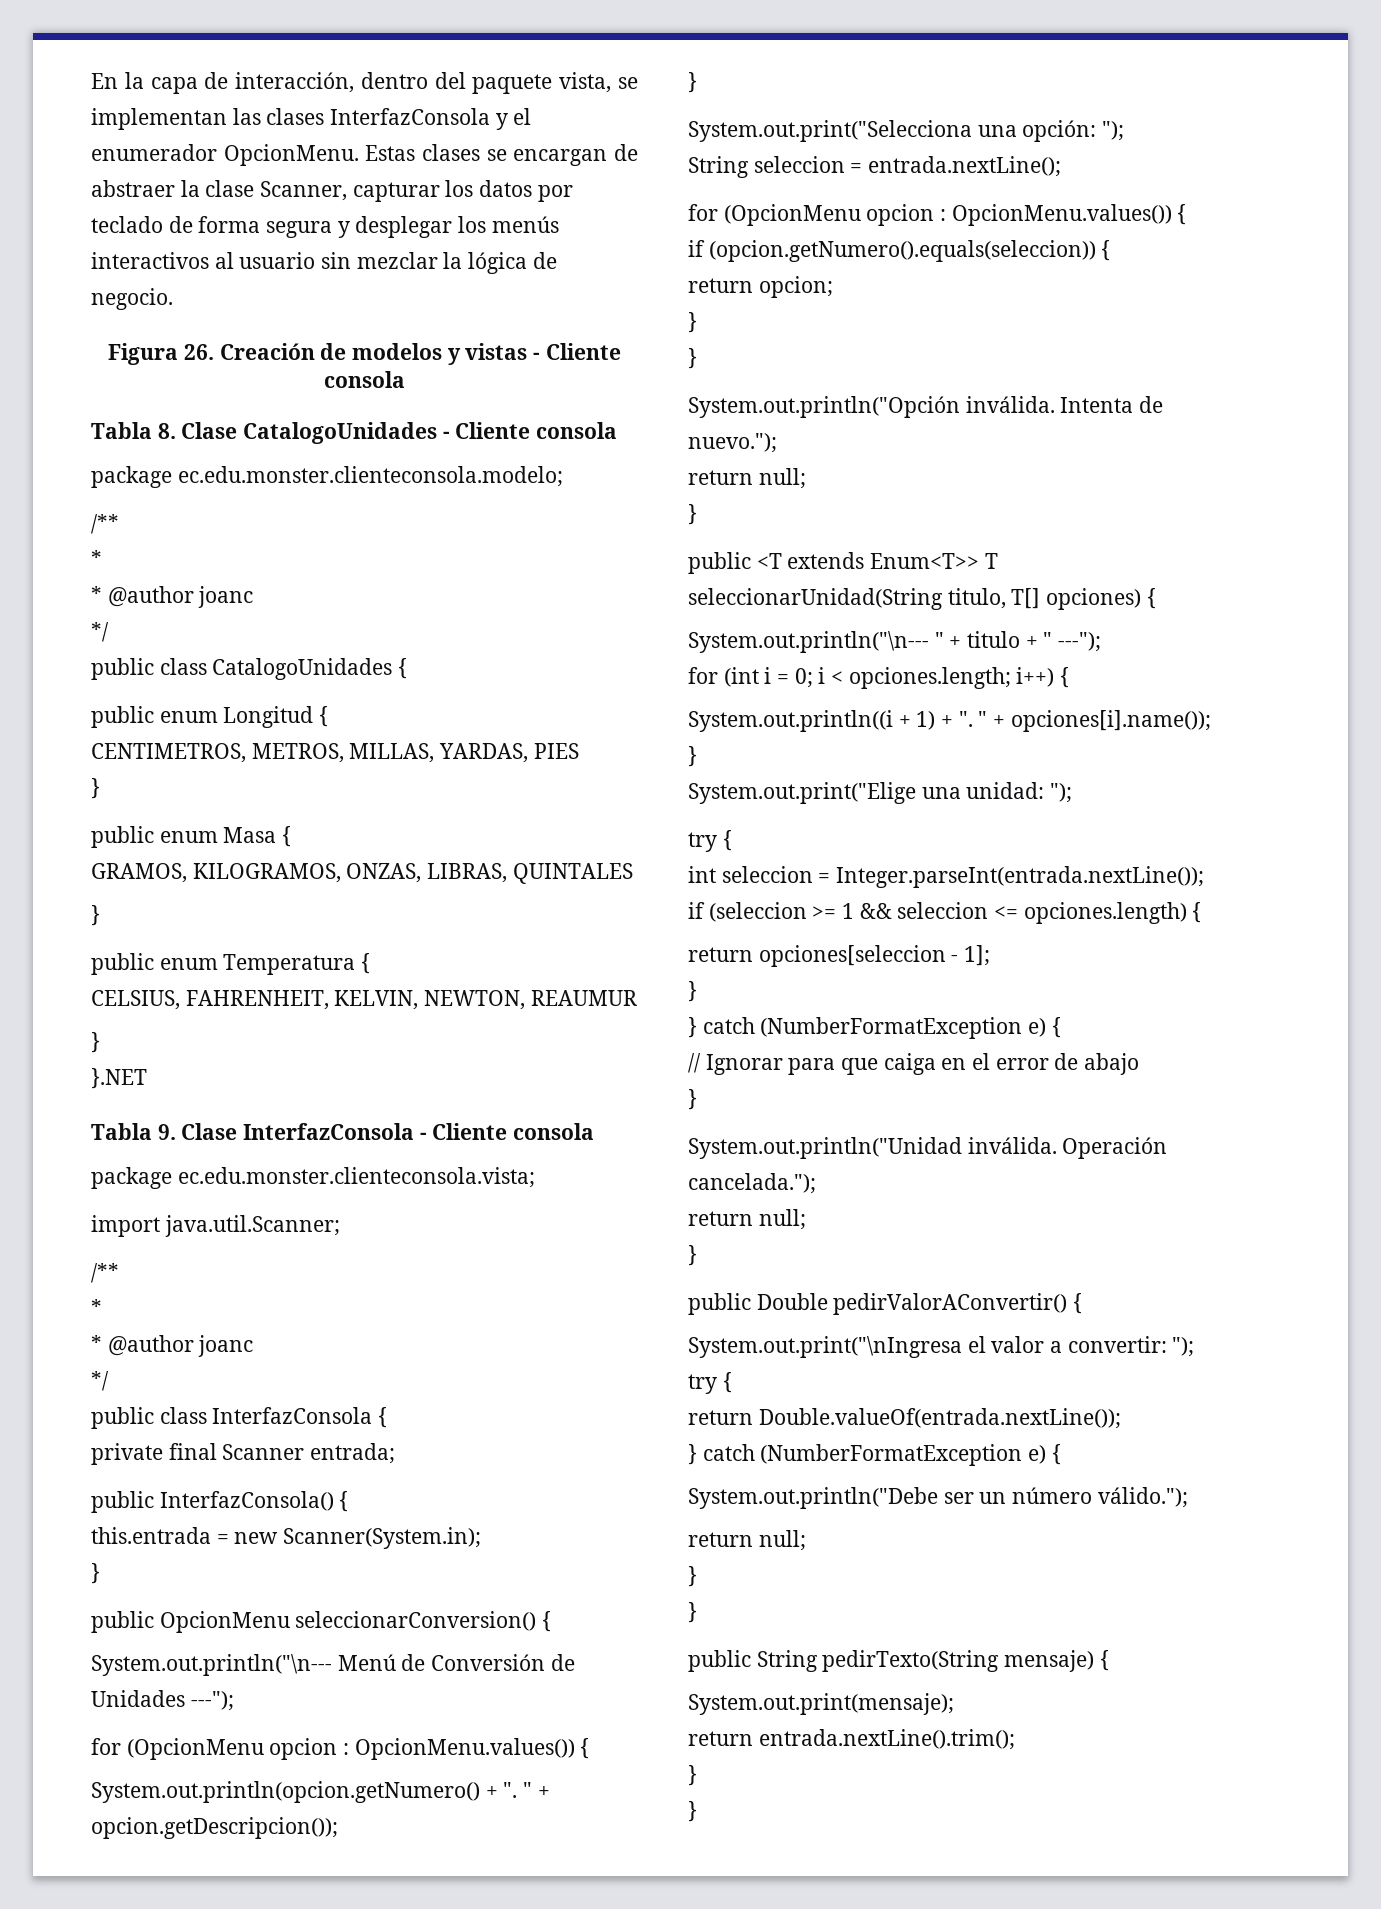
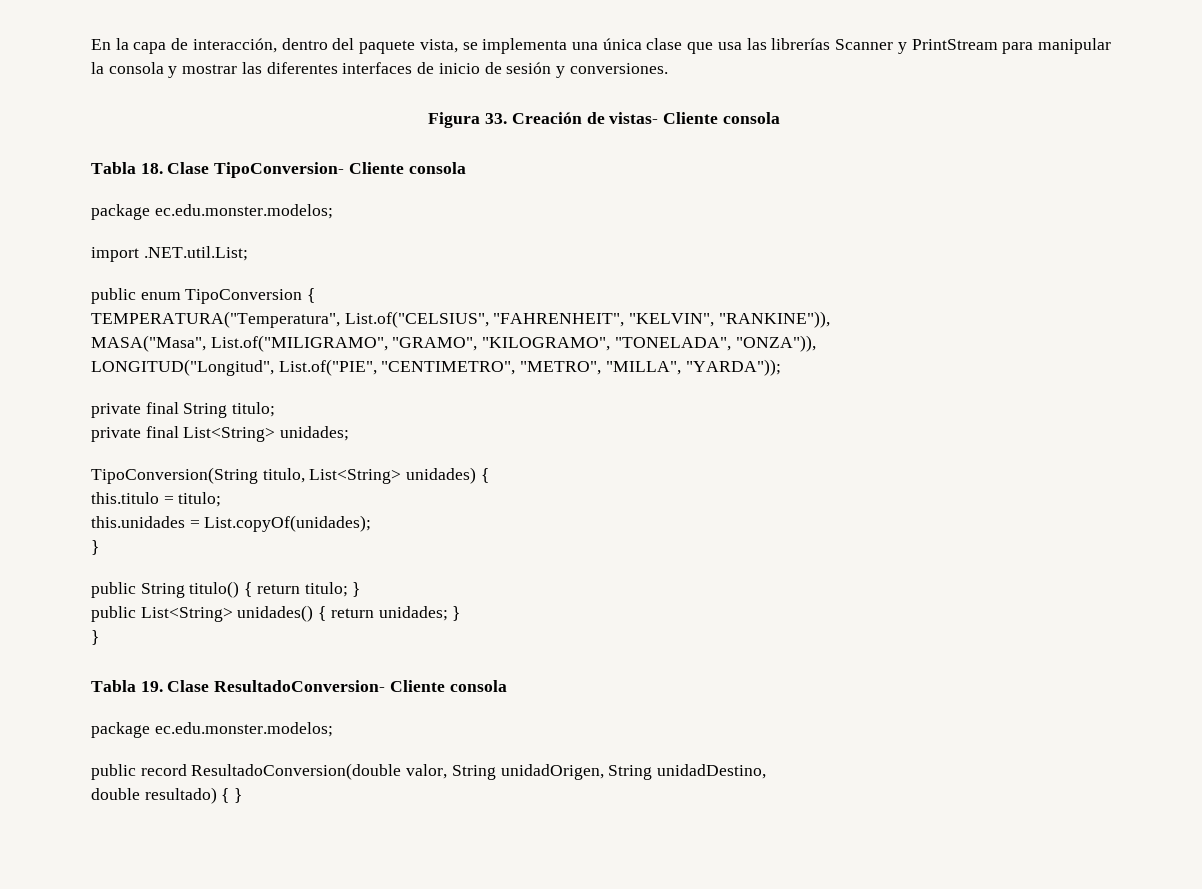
[91,108,532,130] [91,144,638,166] [91,180,573,202] [91,216,559,238] [91,252,557,274] [91,288,173,310] implementan las clases InterfazConsola y el enumerador OpcionMenu. Estas clases se encargan de abstraer la clase Scanner, capturar los datos por teclado de forma segura y desplegar los menús interactivos al usuario sin mezclar la lógica de negocio. -> [482,38,1111,54] [91,62,668,78] implementa una única clase que usa las librerías Scanner y PrintStream para manipular la consola y mostrar las diferentes interfaces de inicio de sesión y conversiones.
[183,344,214,360] 26. -> [485,113,508,124] 33.
[352,343,541,365] modelos y vistas - -> [609,112,659,124] vistas-
[157,422,618,444] [91,466,563,488] [91,514,119,534] [91,550,102,567] [91,586,254,608] [91,622,109,642] [91,658,408,680] [91,706,329,728] [91,743,579,763] [91,778,100,799] [91,826,292,848] [91,863,633,884] [91,905,100,926] [91,953,371,975] [91,990,637,1010] [91,1032,100,1053] [91,1068,147,1089] [91,1123,595,1140] [91,1167,535,1189] [91,1215,340,1237] [91,1263,119,1283] [91,1299,102,1316] [91,1335,254,1357] [91,1371,109,1391] [91,1407,388,1429] [91,1443,396,1465] [91,1491,349,1513] [91,1527,482,1549] [91,1563,100,1584] [91,1611,552,1633] [91,1654,575,1676] [91,1690,234,1711] [91,1738,590,1760] [91,1781,550,1803] [91,1817,338,1839] [688,72,697,93] [688,120,1125,142] [688,156,1062,178] [688,204,1187,226] [688,240,1111,262] [688,276,833,298] [688,312,697,333] [688,348,697,369] [688,396,1164,418] [688,433,777,453] [688,468,806,489] [688,504,697,525] [688,552,998,574] [688,588,1156,610] [688,631,1102,653] [688,667,1070,689] [688,710,1211,732] [688,746,697,767] [688,782,1073,804] [688,830,732,852] [688,866,1205,888] [688,902,1202,924] [688,945,991,967] [688,981,697,1002] [688,1017,1061,1039] [688,1053,1140,1075] [688,1089,697,1110] [688,1137,1168,1159] [688,1173,816,1194] [688,1209,806,1230] [688,1245,697,1266] [688,1293,1083,1315] [688,1336,1195,1358] [688,1372,732,1394] [688,1408,1121,1429] [688,1444,1061,1466] [688,1487,1188,1509] [688,1530,806,1551] [688,1566,697,1587] 8. Clase CatalogoUnidades - Cliente consola // package ec.edu.monster.clienteconsola.modelo; // /** // * // * @author joanc // */ // public class CatalogoUnidades { // public enum Longitud { // CENTIMETROS, METROS, MILLAS, YARDAS, PIES // } // public enum Masa { // GRAMOS, KILOGRAMOS, ONZAS, LIBRAS, QUINTALES // } // public enum Temperatura { // CELSIUS, FAHRENHEIT, KELVIN, NEWTON, REAUMUR // } // }.NET // Tabla 9. Clase InterfazConsola - Cliente consola // package ec.edu.monster.clienteconsola.vista; // import java.util.Scanner; // /** // * // * @author joanc // */ // public class InterfazConsola { // private final Scanner entrada; // public InterfazConsola() { // this.entrada = new Scanner(System.in); // } // public OpcionMenu seleccionarConversion() { // System.out.println("\n--- Menú de Conversión de Unidades ---"); // for (OpcionMenu opcion : OpcionMenu.values()) { // System.out.println(opcion.getNumero() + ". " + opcion.getDescripcion()); // } // System.out.print("Selecciona una opción: "); // String seleccion = entrada.nextLine(); // for (OpcionMenu opcion : OpcionMenu.values()) { // if (opcion.getNumero().equals(seleccion)) { // return opcion; // } // } // System.out.println("Opción inválida. Intenta de nuevo."); // return null; // } // public <T extends Enum<T>> T seleccionarUnidad(String titulo, T[] opciones) { // System.out.println("\n--- " + titulo + " ---"); // for (int i = 0; i < opciones.length; i++) { // System.out.println((i + 1) + ". " + opciones[i].name()); // } // System.out.print("Elige una unidad: "); // try { // int seleccion = Integer.parseInt(entrada.nextLine()); // if (seleccion >= 1 && seleccion <= opciones.length) { // return opciones[seleccion - 1]; // } // } catch (NumberFormatException e) { // // Ignorar para que caiga en el error de abajo // } // System.out.println("Unidad inválida. Operación cancelada."); // return null; // } // public Double pedirValorAConvertir() { // System.out.print("\nIngresa el valor a convertir: "); // try { // return Double.valueOf(entrada.nextLine()); // } catch (NumberFormatException e) { // System.out.println("Debe ser un número válido."); // return null; // } -> [140,162,466,178] [91,204,333,220] [91,246,248,262] [91,288,316,304] [91,311,830,328] [91,335,816,352] [91,359,781,376] [91,402,276,418] [91,426,350,442] [91,467,489,484] [91,492,222,507] [91,515,372,532] 18. Clase TipoConversion- Cliente consola // package ec.edu.monster.modelos; // import .NET.util.List; // public enum TipoConversion { // TEMPERATURA("Temperatura", List.of("CELSIUS", "FAHRENHEIT", "KELVIN", "RANKINE")), // MASA("Masa", List.of("MILIGRAMO", "GRAMO", "KILOGRAMO", "TONELADA", "ONZA")), // LONGITUD("Longitud", List.of("PIE", "CENTIMETRO", "METRO", "MILLA", "YARDA")); // private final String titulo; // private final List<String> unidades; // TipoConversion(String titulo, List<String> unidades) { // this.titulo = titulo; // this.unidades = List.copyOf(unidades);
[822,1650,1109,1672] [688,1693,954,1715] [688,1729,1015,1750] [688,1765,697,1786] pedirTexto(String mensaje) { // System.out.print(mensaje); // return entrada.nextLine().trim(); // } // -> [189,581,361,598] [91,605,461,622] [91,630,99,645] [91,680,507,692] [91,722,333,738] [91,763,767,780] [91,787,230,804] titulo() { return titulo; } // public List<String> unidades() { return unidades; } // } // Tabla 19. Clase ResultadoConversion- Cliente consola // package ec.edu.monster.modelos; // public record ResultadoConversion(double valor, String unidadOrigen, String unidadDestino, // double resultado) {

